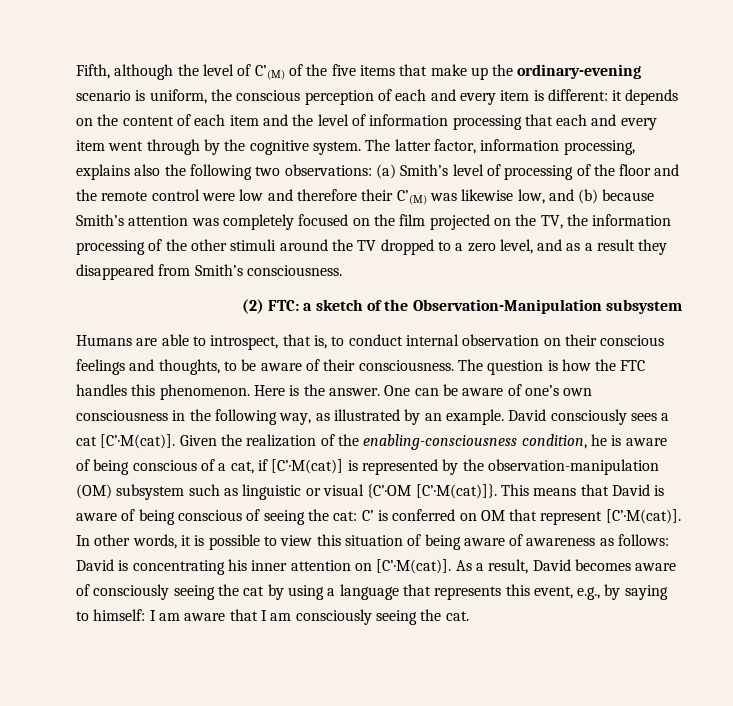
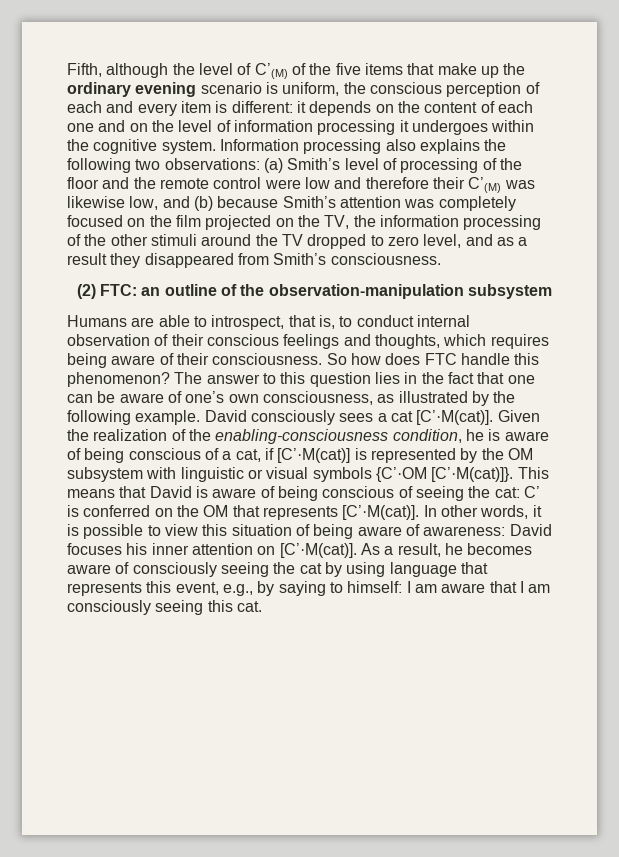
[517,64,642,79] ordinary-evening -> [67,82,197,97] ordinary evening
[229,114,288,126] item and -> [67,120,148,132] one and on
[524,114,657,130] [76,139,635,155] [76,164,161,180] that each and every item went through by the cognitive system. The latter factor, information processing, explains also -> [399,120,535,135] [67,139,480,154] it undergoes within the cognitive system. Information processing also explains
[455,243,464,251] a -> (384, 240) none
[303,299,602,314] a sketch of the Observation-Manipulation -> [141,284,464,299] an outline of the observation-manipulation
[543,338,561,346] on -> [154,334,169,346] of
[223,359,257,371] to be -> [443,334,549,349] [67,353,107,368] which requires being
[457,359,646,375] [76,384,411,400] The question is how the FTC handles this phenomenon. Here is the answer. One -> [326,353,540,365] [67,372,535,387] So how does FTC handle this phenomenon? The answer to this question lies in the fact that one
[76,409,312,425] consciousness in the following way, -> [262,391,373,405] consciousness,
[424,413,442,421] an -> [493,391,516,403] [67,410,131,425] the following
[487,459,659,475] [76,484,238,500] observation-manipulation (OM) subsystem such as -> [507,448,533,460] [67,467,177,482] OM subsystem with
(364, 490) none -> [312,467,372,482] symbols
(477, 517) none -> [176,505,199,517] the
[540,511,603,525] represent -> [262,506,338,520] represents
[526,534,670,546] [76,559,225,575] awareness as follows: David is concentrating -> [423,524,552,536] [67,543,122,555] awareness: David focuses
[532,559,571,571] David -> [444,543,463,555] he
[327,588,336,596] a -> (386, 569) none
[420,609,442,621] the -> [207,600,233,612] this

